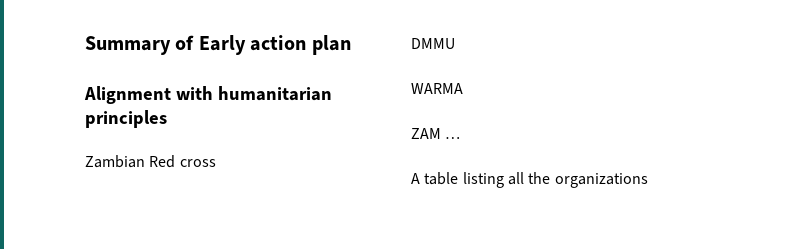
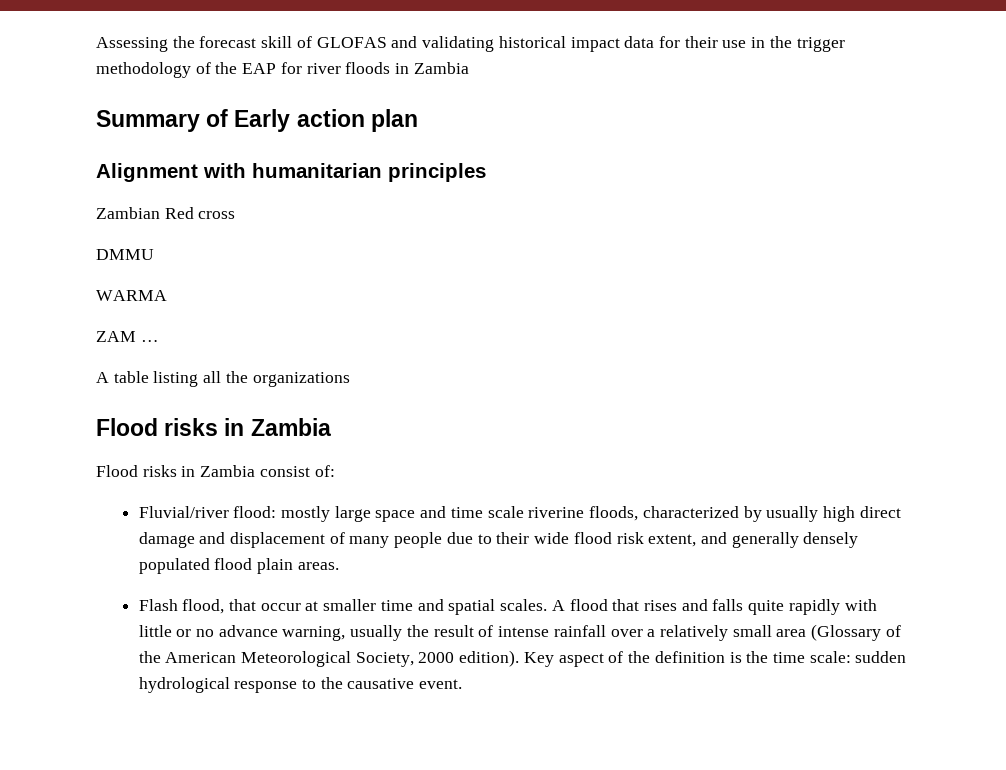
(85, 45) none -> [96,36,845,52] [96,62,469,78] Assessing the forecast skill of GLOFAS and validating historical impact data for their use in the trigger methodology of the EAP for river floods in Zambia //
(648, 180) none -> [96,418,331,436] [96,465,335,477] [138,506,901,522] [138,532,859,548] [138,558,339,574] [138,599,877,615] [138,624,901,641] [138,650,907,667] [138,677,463,693] // Flood risks in Zambia // Flood risks in Zambia consist of: // Fluvial/river flood: mostly large space and time scale riverine floods, characterized by usually high direct damage and displacement of many people due to their wide flood risk extent, and generally densely populated flood plain areas. // Flash flood, that occur at smaller time and spatial scales. A flood that rises and falls quite rapidly with little or no advance warning, usually the result of intense rainfall over a relatively small area (Glossary of the American Meteorological Society, 2000 edition). Key aspect of the definition is the time scale: sudden hydrological response to the causative event.

